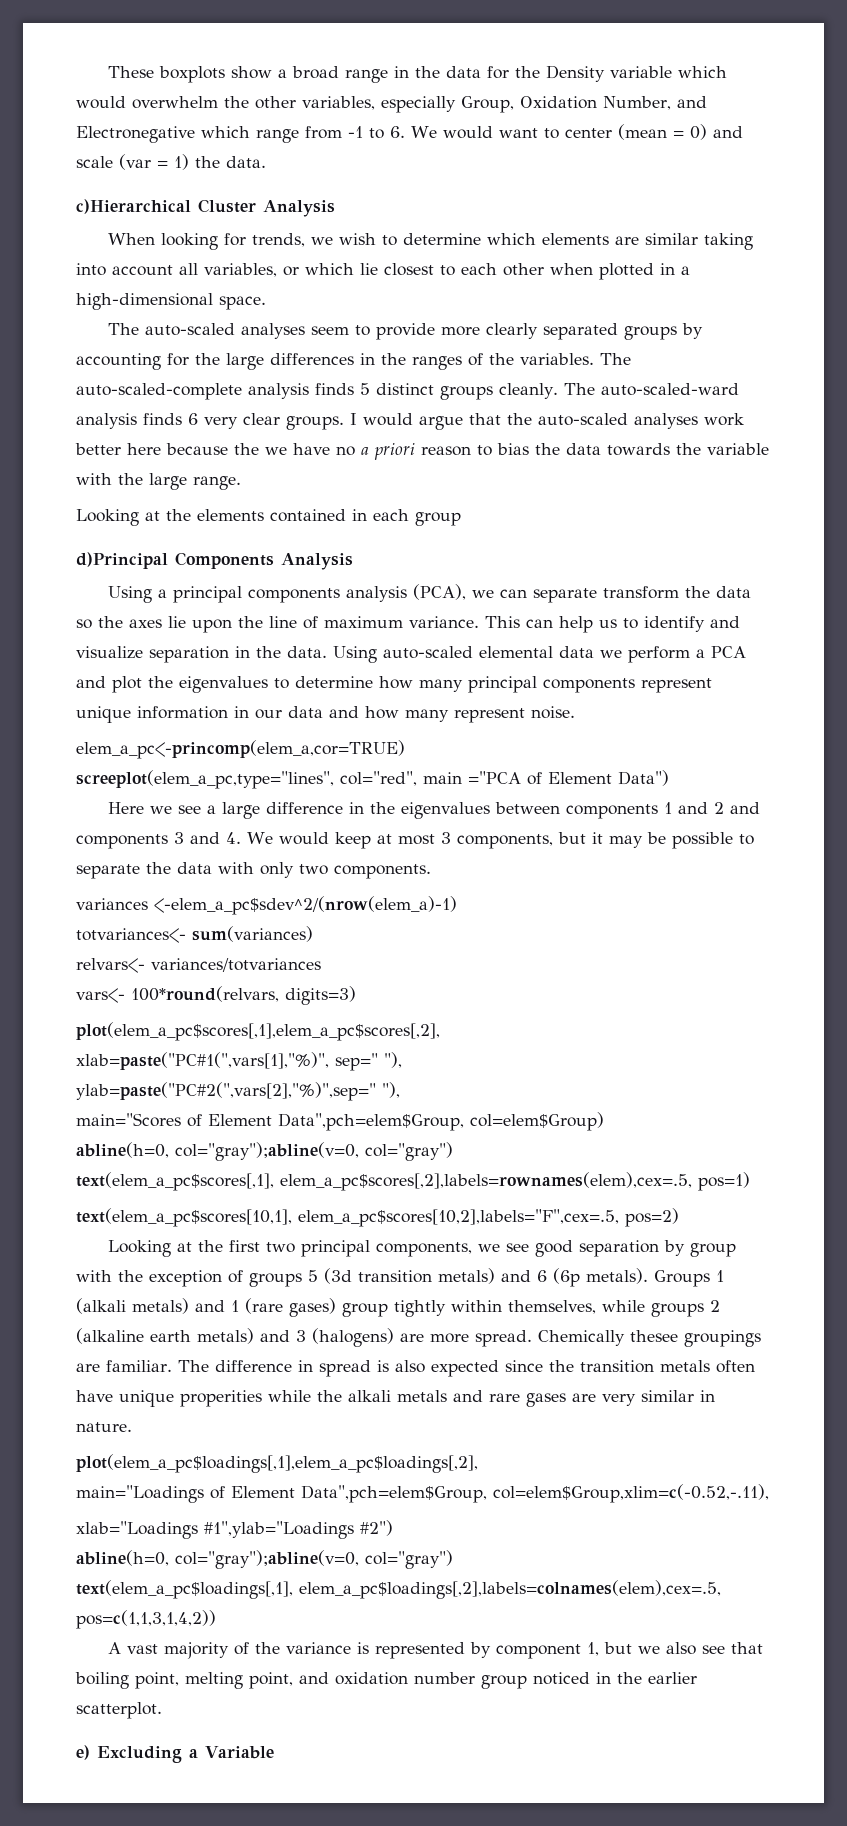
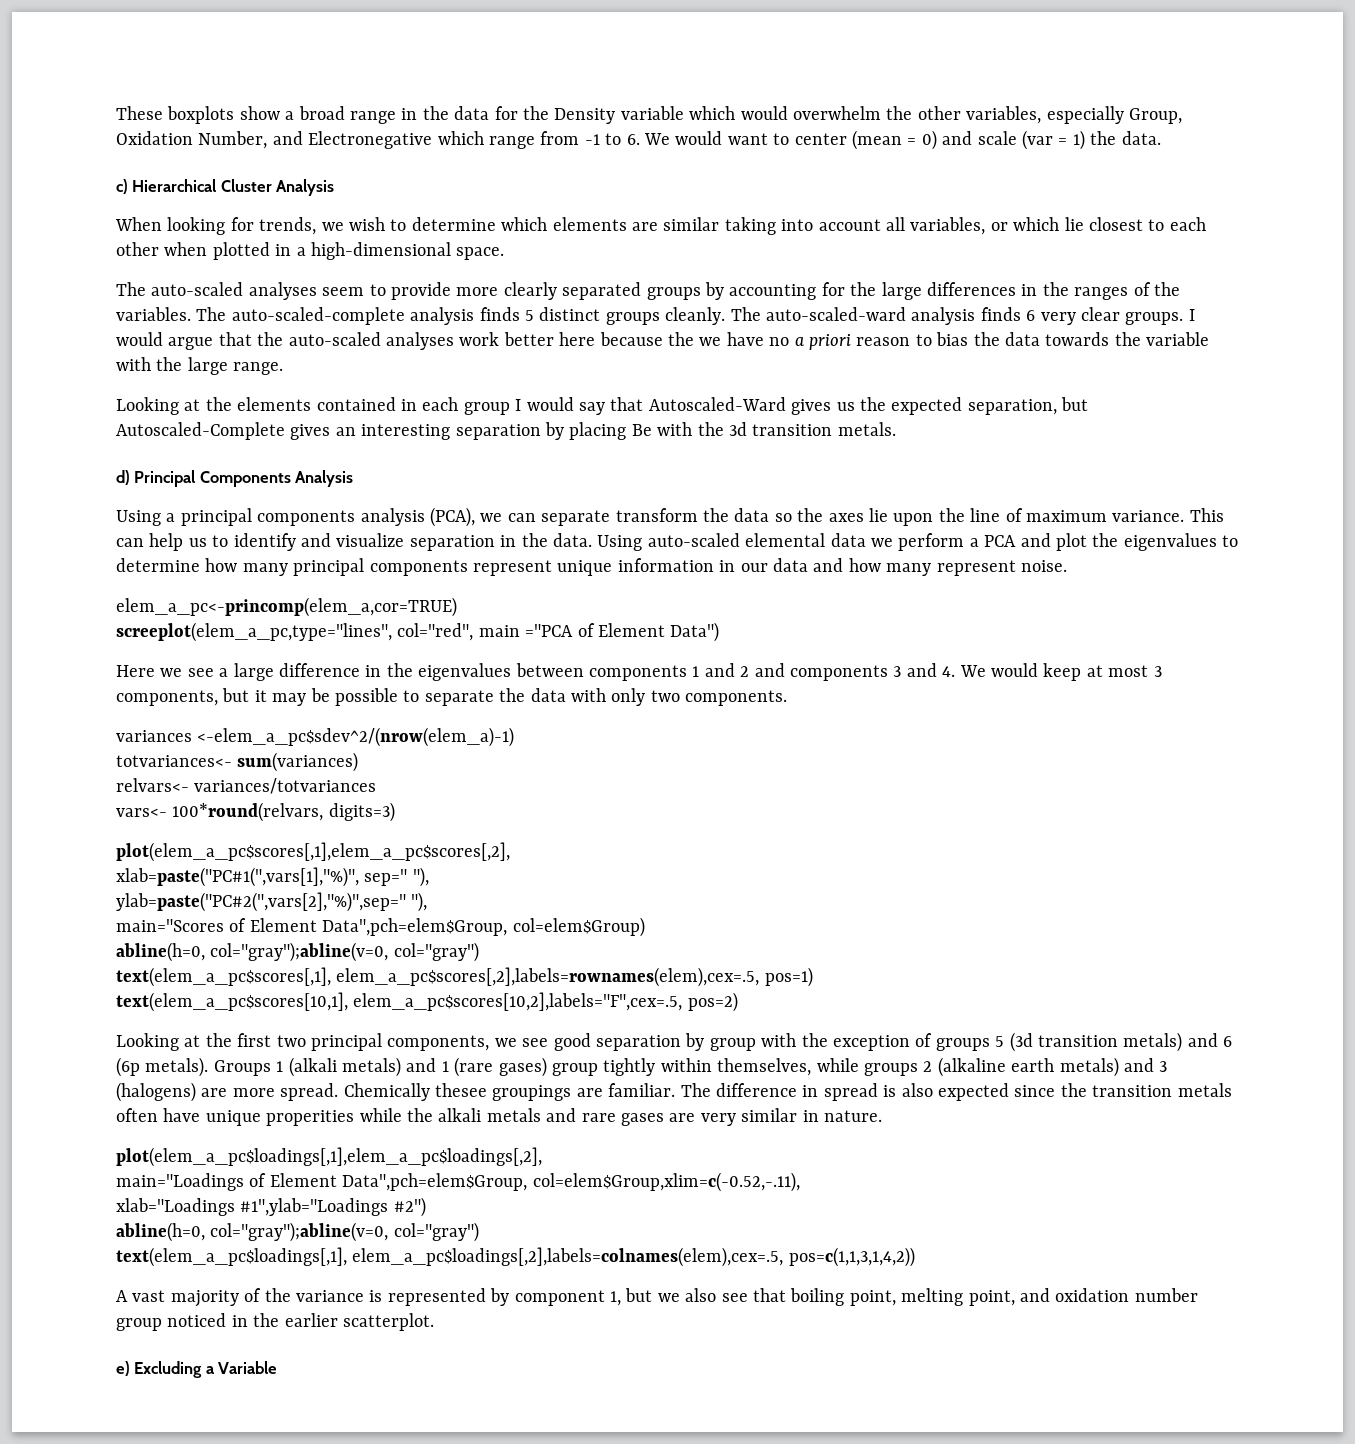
[76,199,191,214] c)Hierarchical -> [116,179,217,194] c) Hierarchical
[76,552,168,569] // d)Principal -> [515,397,1089,415] [116,422,896,440] [116,470,196,487] I would say that Autoscaled-Ward gives us the expected separation, but Autoscaled-Complete gives an interesting separation by placing Be with the 3d transition metals. // d) Principal

